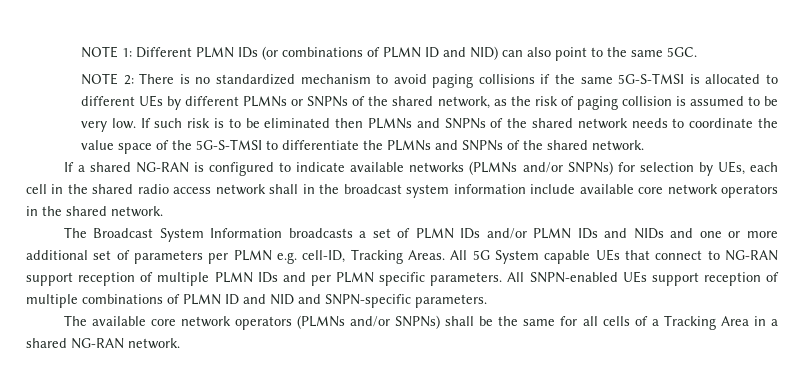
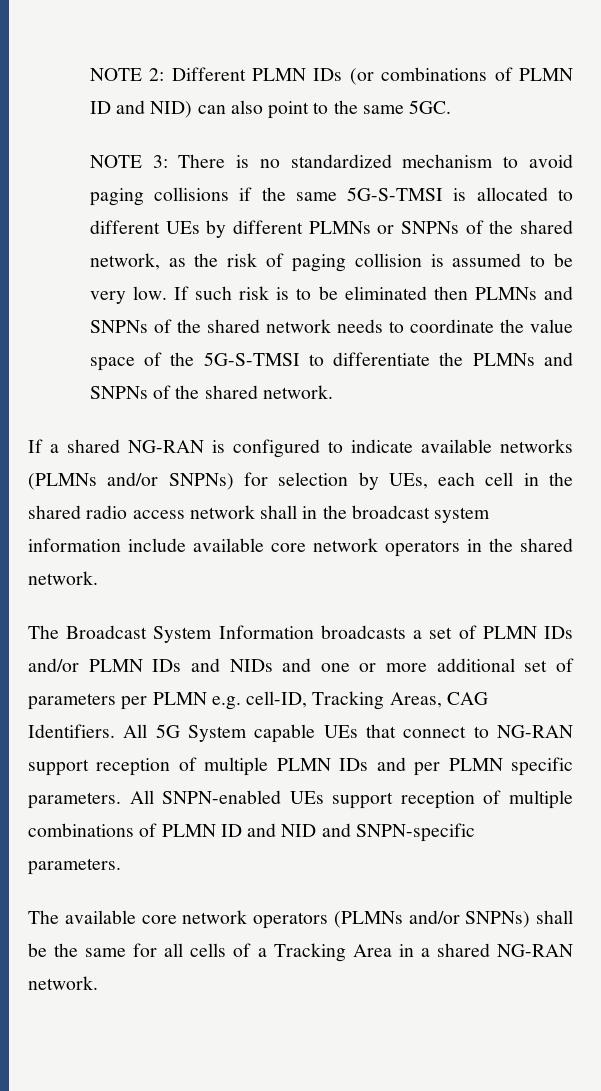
[81,46,133,58] NOTE 1: -> [89,68,165,81] NOTE 2:
[123,75,134,85] 2: -> [152,155,168,168] 3:
[407,250,445,260] Areas. -> [389,692,488,708] [28,724,115,738] Areas, CAG Identifiers.

